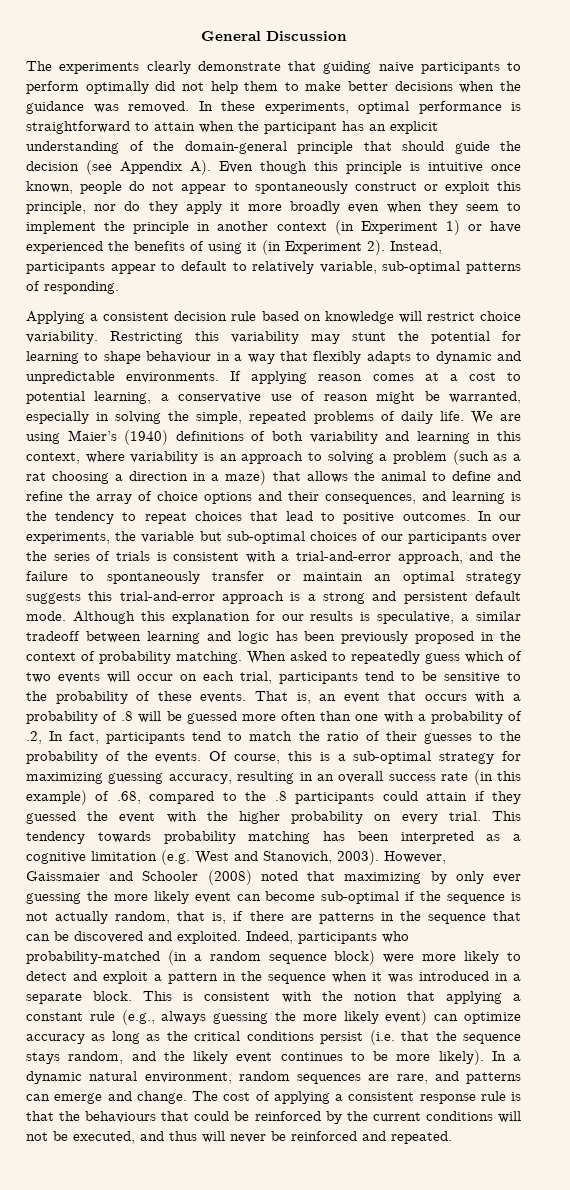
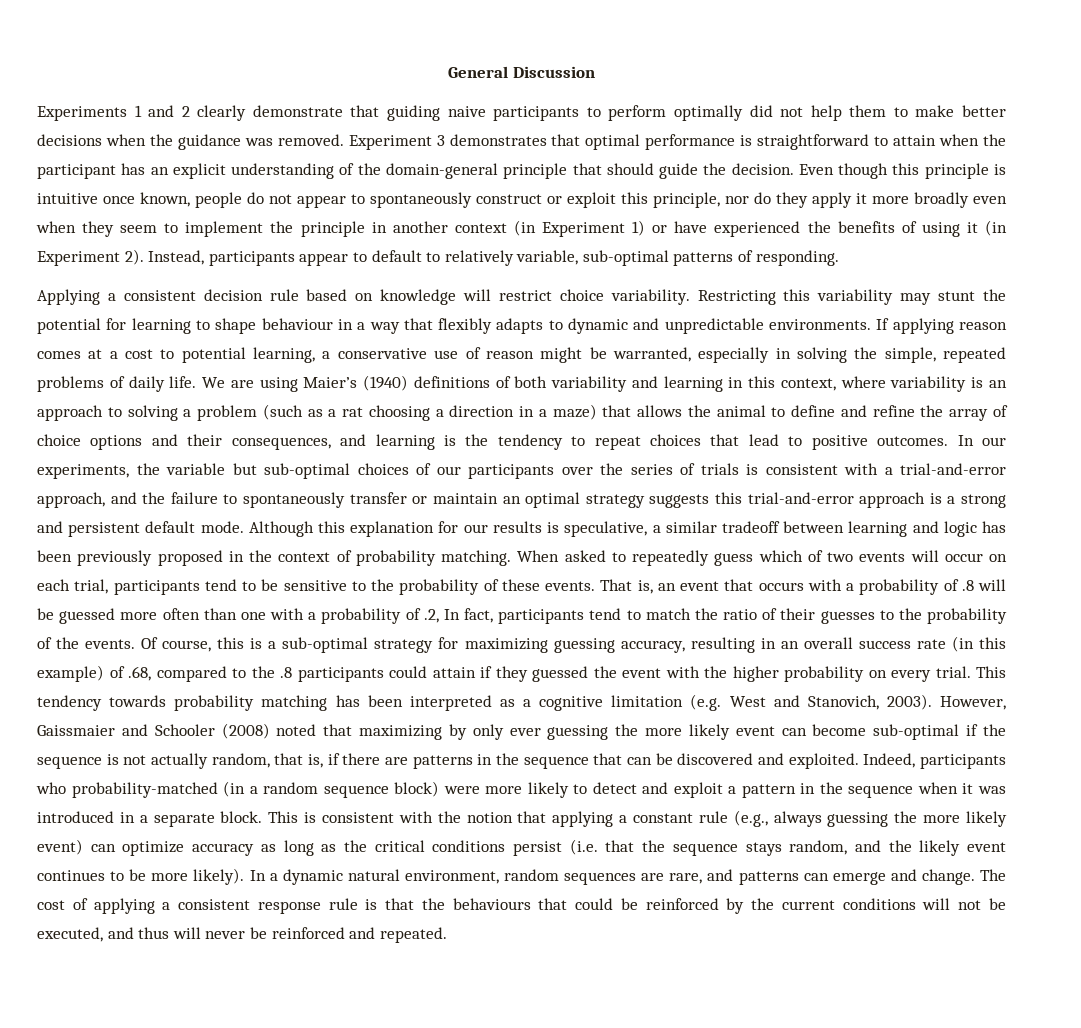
[26,61,140,74] The experiments -> [37,105,190,121] Experiments 1 and 2
[198,101,349,114] In these experiments, -> [348,134,581,150] Experiment 3 demonstrates that
[26,160,211,175] decision (see Appendix A). -> [731,163,794,175] decision.

